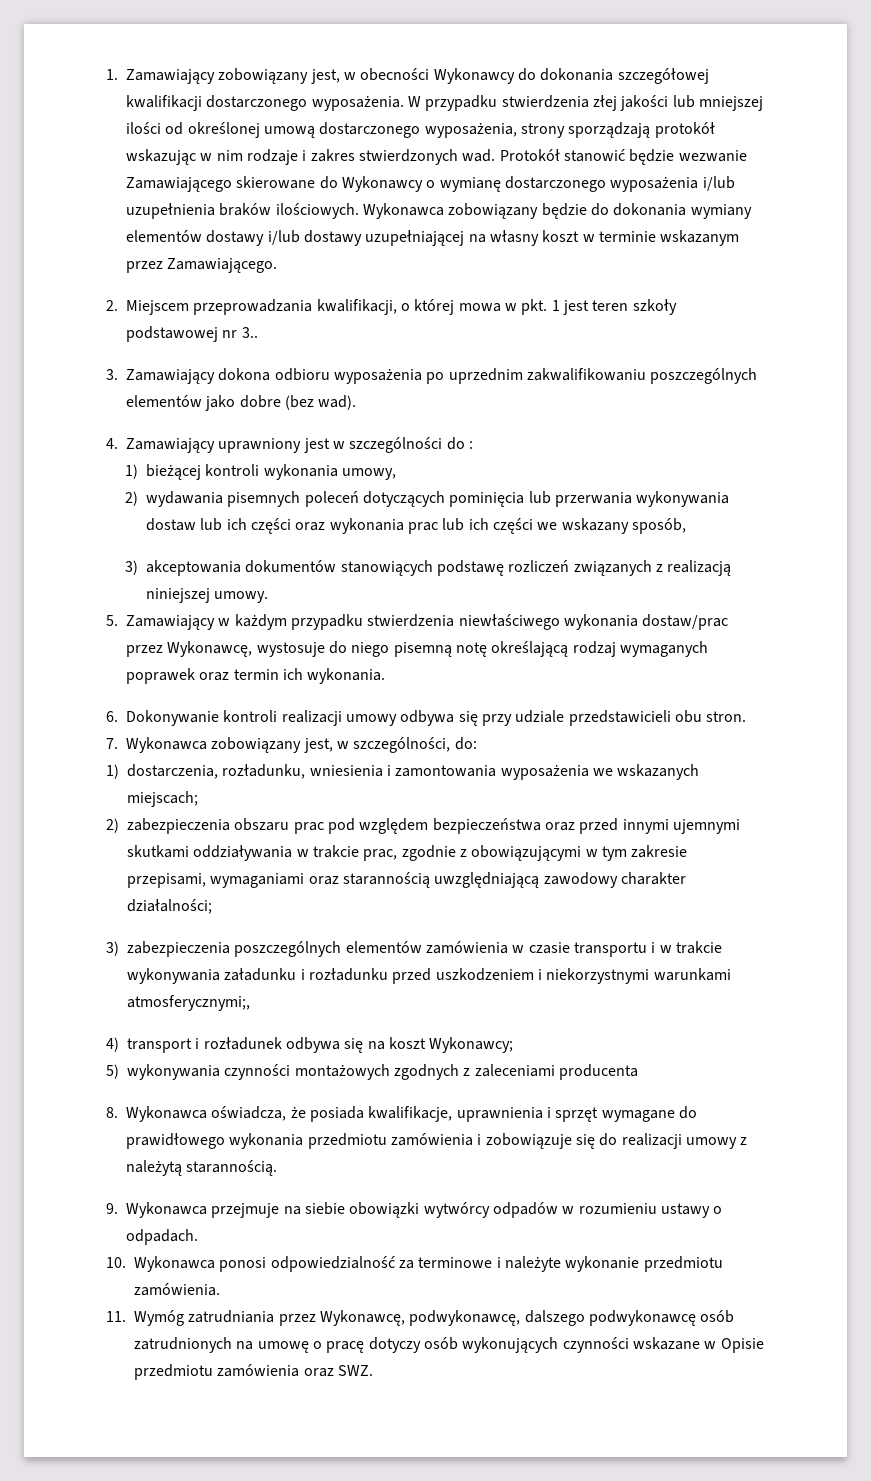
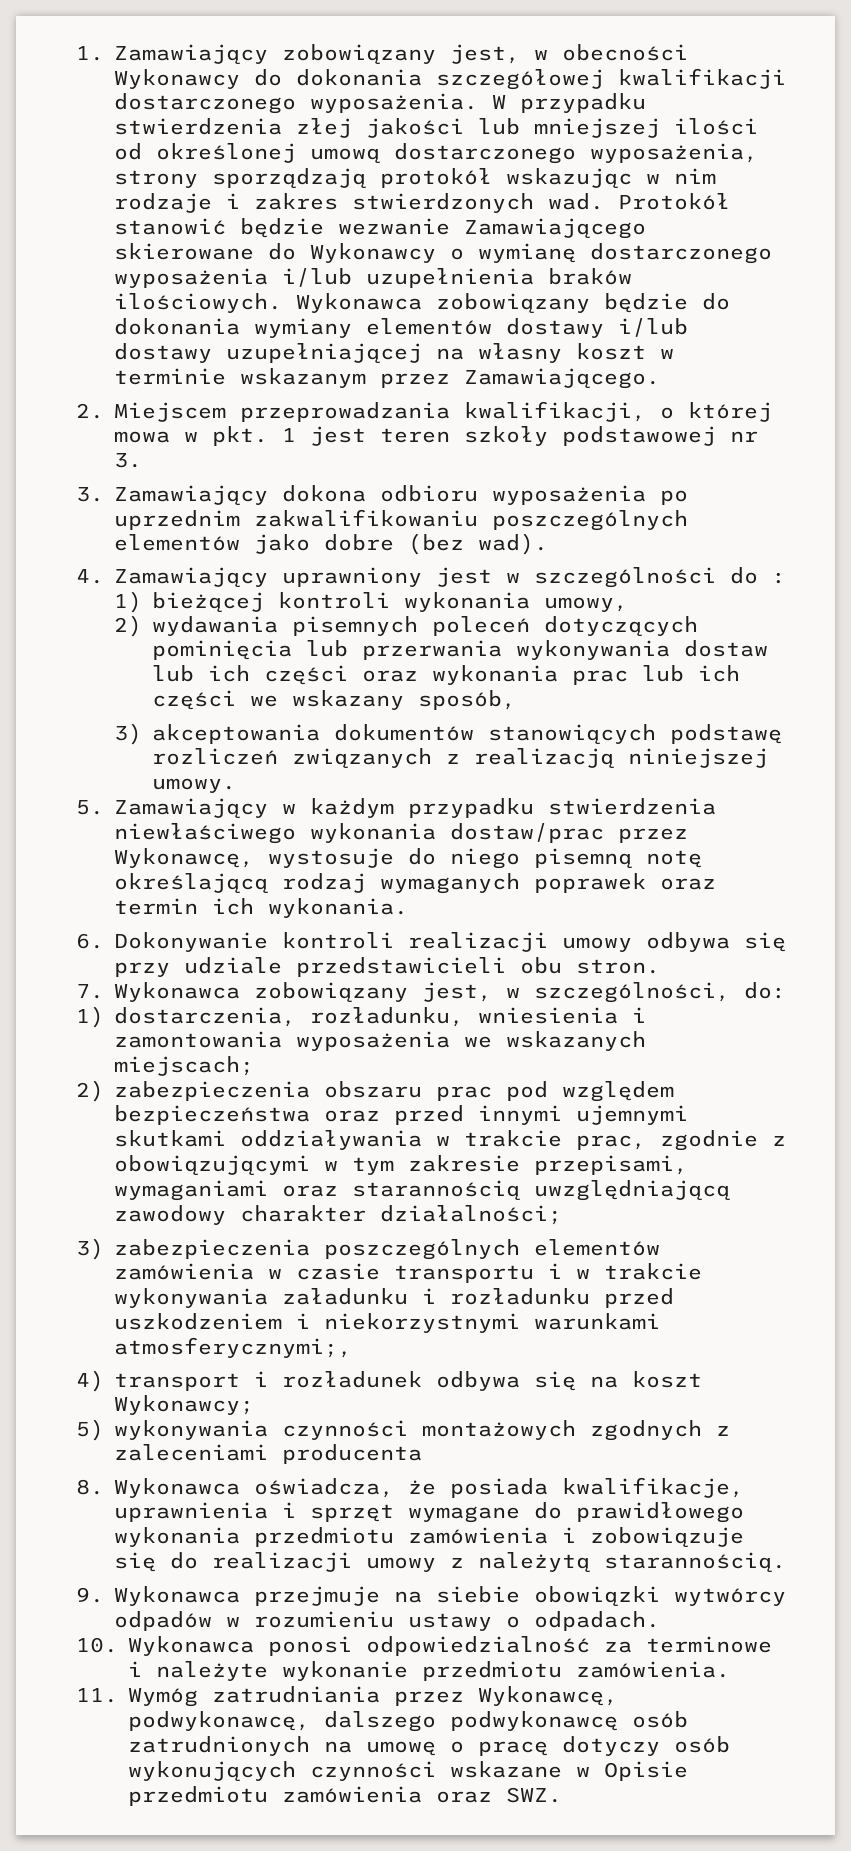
[241,327,258,338] 3.. -> [114,453,143,468] 3.

